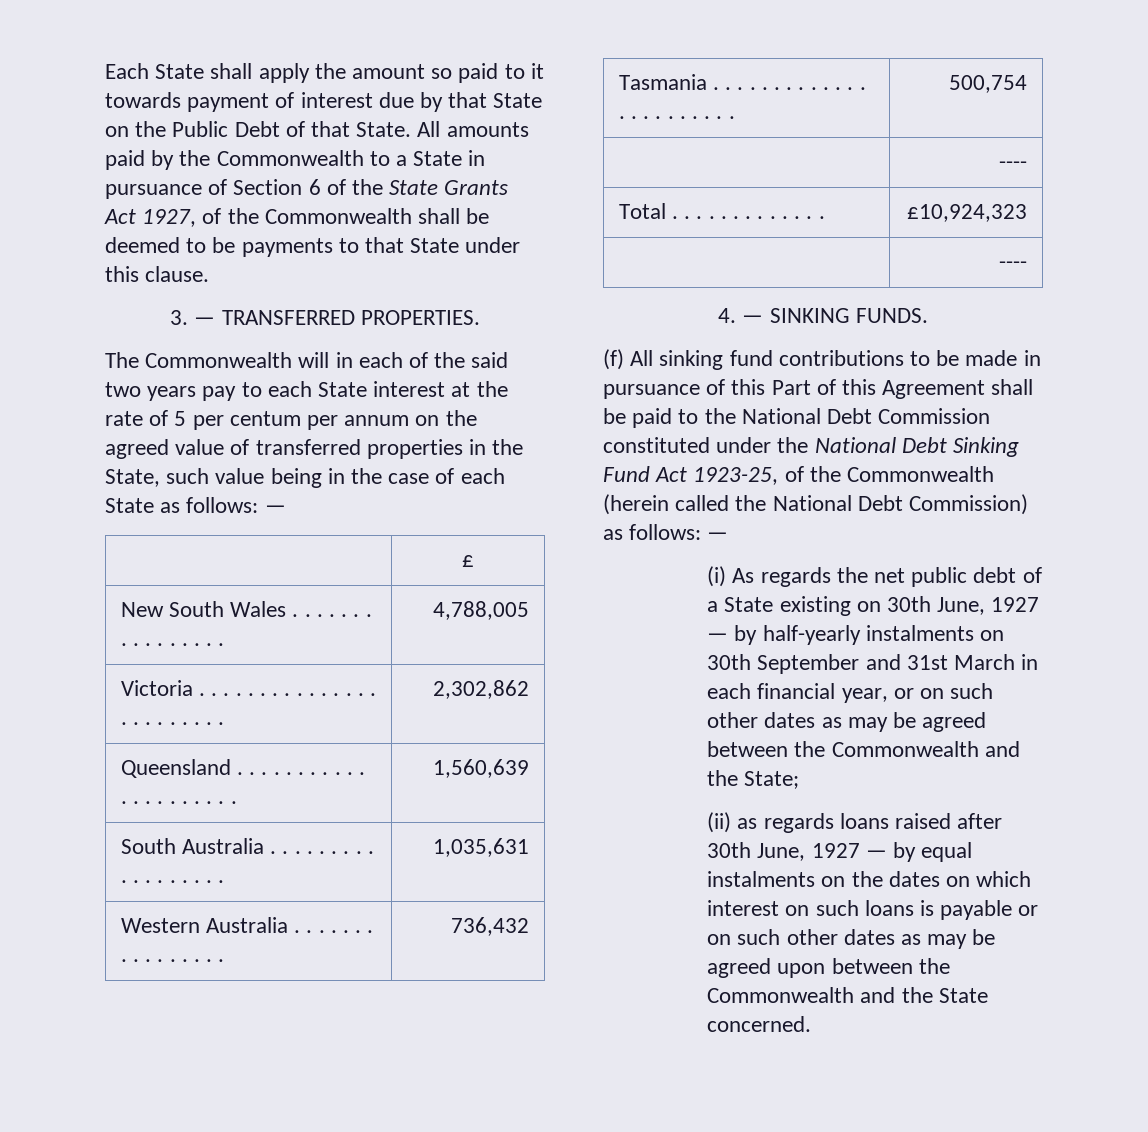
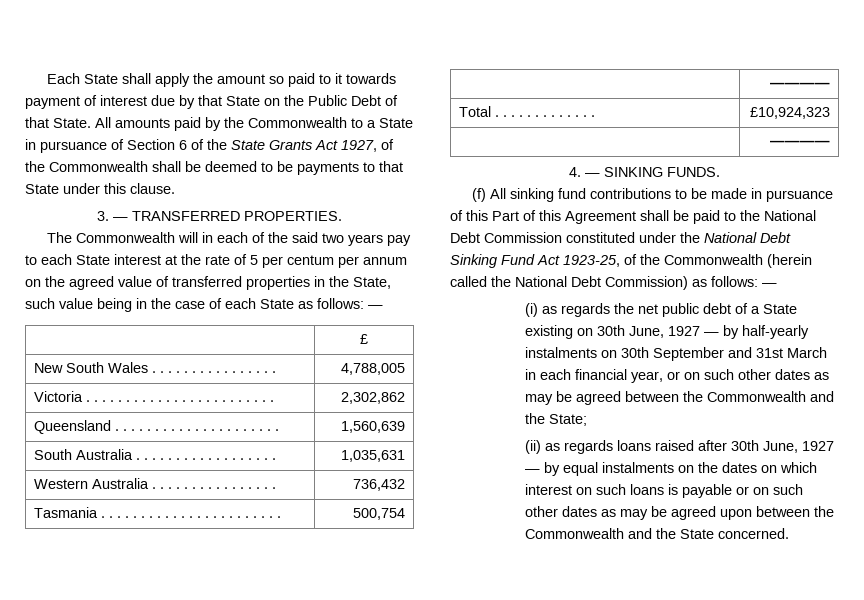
[999,161,1028,169] ---- -> [770,82,831,88] ————
[999,261,1028,269] ---- -> [770,140,831,146] ————
[732,568,755,583] As -> [541,306,557,314] as

